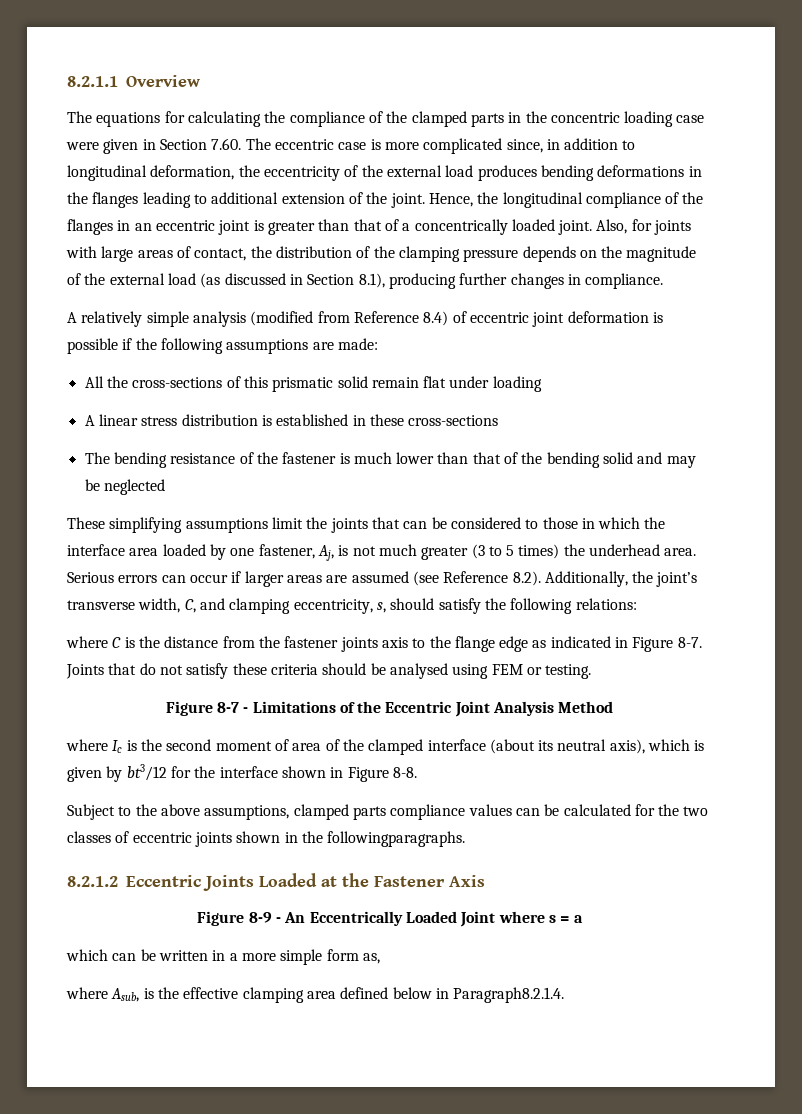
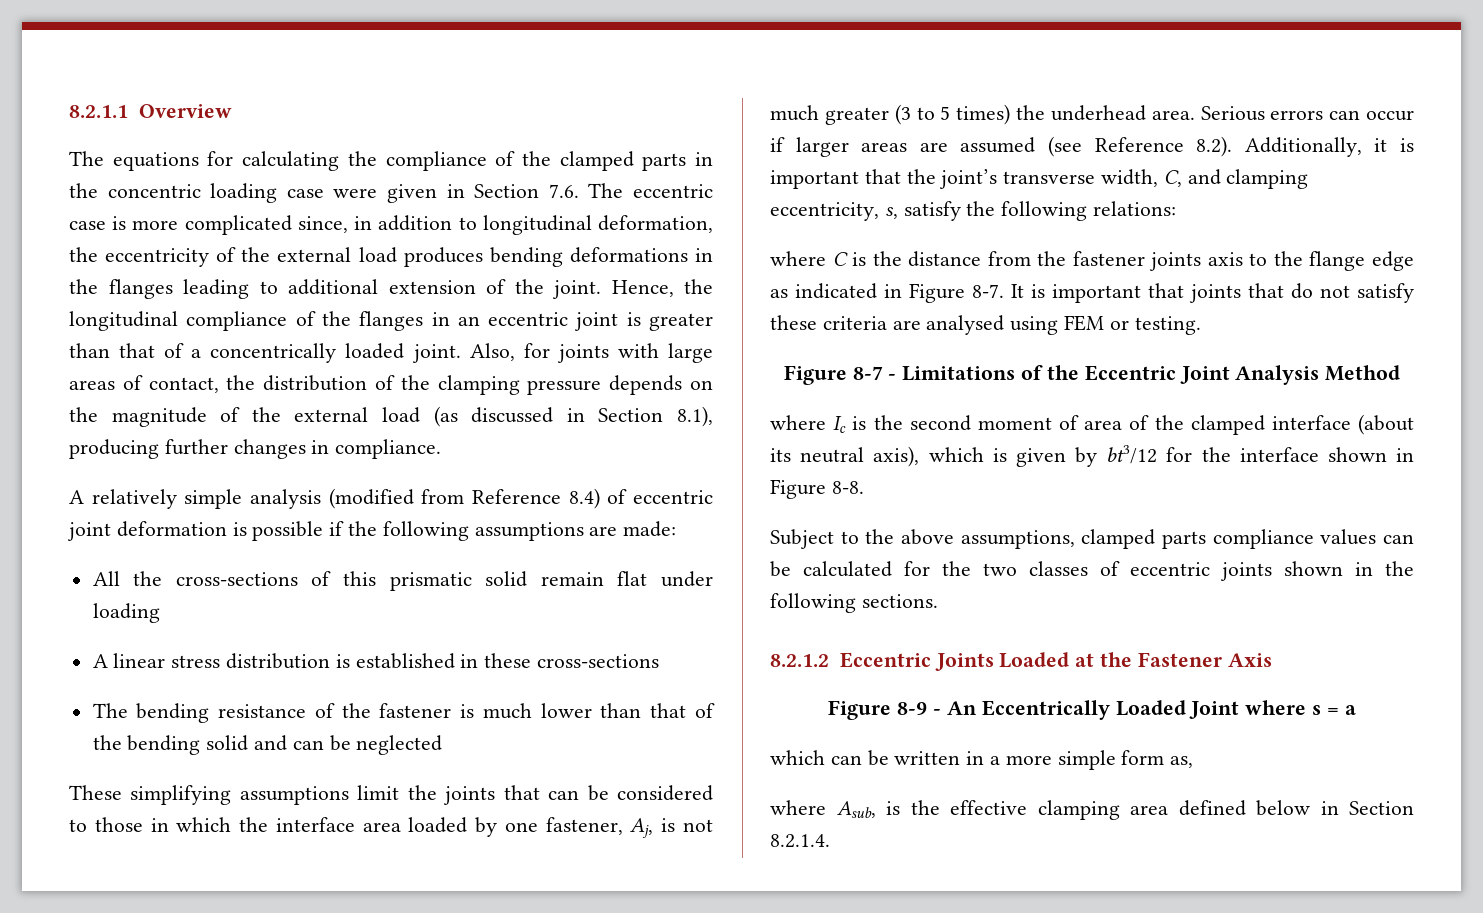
[211,138,242,150] 7.60. -> [548,184,579,198] 7.6.
[666,456,696,468] may -> [292,740,324,750] can
(628, 579) none -> [1374,138,1414,152] [770,169,901,189] it is important that
[390,598,435,610] should -> (898, 213) none
[66,664,104,679] Joints -> [1011,283,1241,303] It is important that joints
[322,663,386,675] should be -> [892,320,921,330] are
[327,831,466,847] followingparagraphs. -> [770,593,938,613] following sections.
[453,987,565,1003] Paragraph8.2.1.4. -> [1349,801,1414,815] [770,834,830,848] Section 8.2.1.4.

